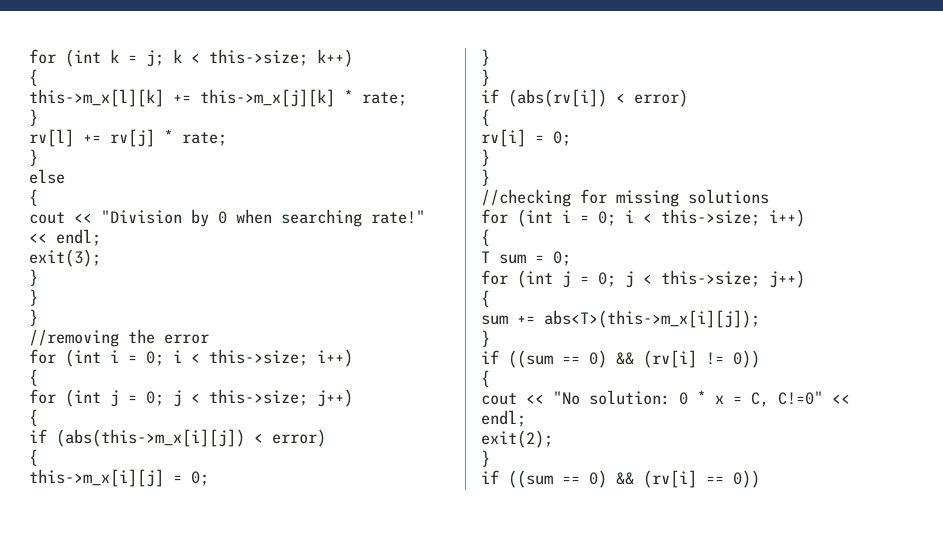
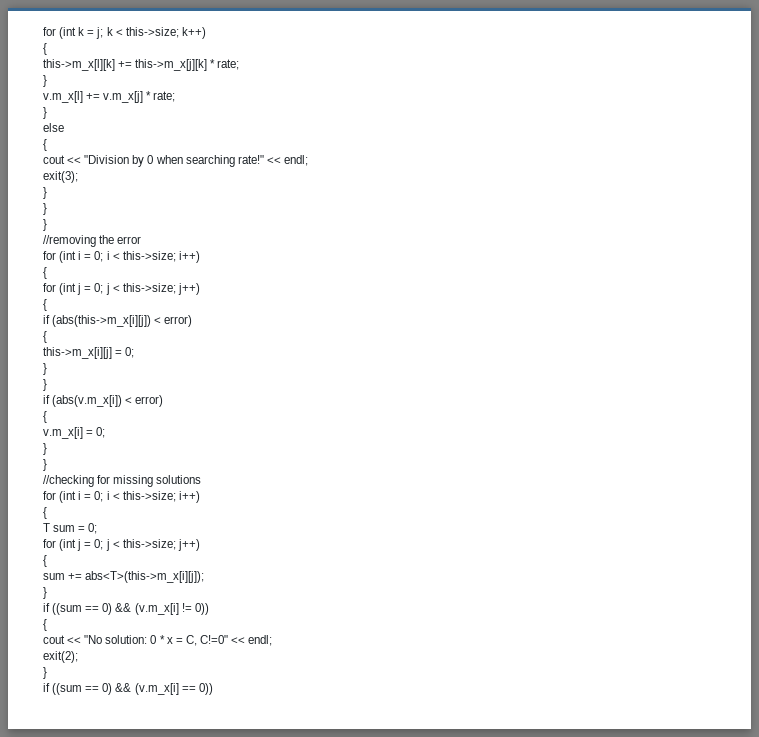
[29,129,155,147] rv[l] += rv[j] -> [43,91,144,103] v.m_x[l] += v.m_x[j]
[508,89,688,107] [481,109,490,126] [481,129,526,147] (abs(rv[i]) < error) // { // rv[i] -> [52,395,164,407] [43,411,47,423] [43,427,83,439] (abs(v.m_x[i]) < error) // { // v.m_x[i]
[643,350,697,368] (rv[i] -> [134,603,179,615] (v.m_x[i]
[643,470,697,488] (rv[i] -> [134,683,179,695] (v.m_x[i]

